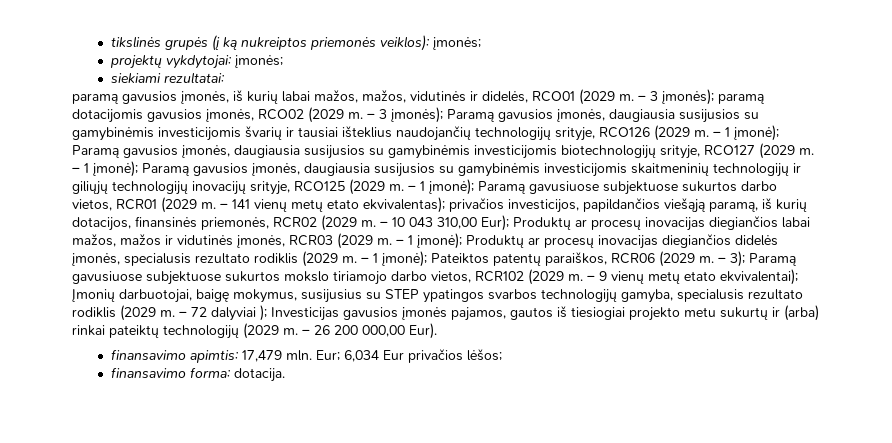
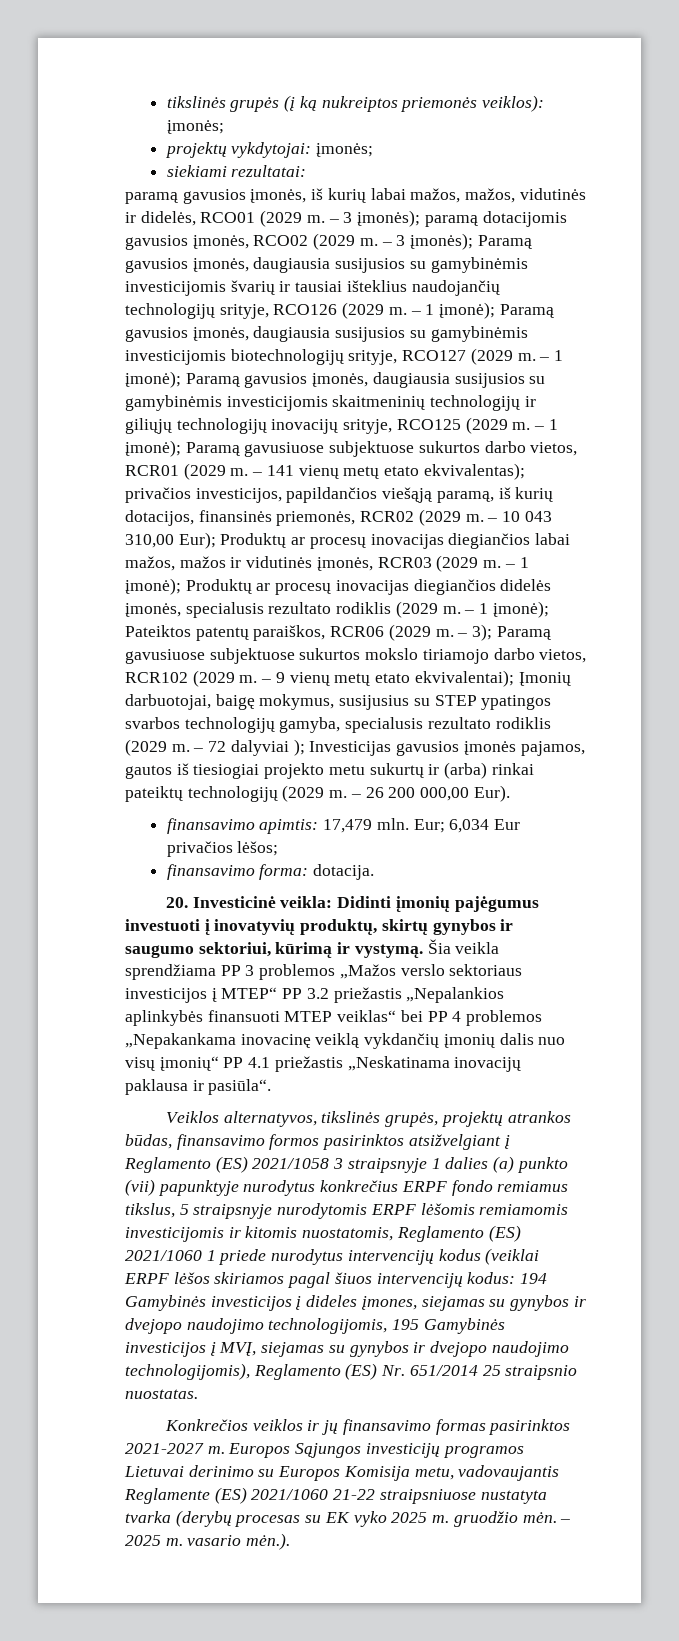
(285, 375) none -> [165,896,539,912] [125,919,514,935] [125,939,500,958] [125,964,523,980] [125,987,505,1003] [125,1010,543,1026] [125,1033,566,1049] [125,1056,522,1072] [125,1079,272,1095] [165,1111,571,1127] [125,1134,510,1150] [124,1156,568,1173] [125,1179,569,1196] [125,1203,569,1219] [125,1225,521,1242] [125,1248,540,1265] [124,1272,548,1288] [125,1295,586,1311] [125,1318,505,1334] [125,1341,569,1357] [125,1363,578,1380] [125,1389,198,1399] [164,1419,571,1435] [125,1443,524,1458] [124,1465,560,1481] [124,1487,547,1504] [125,1510,571,1527] [125,1533,291,1550] // 20. Investicinė veikla: Didinti įmonių pajėgumus investuoti į inovatyvių produktų, skirtų gynybos ir saugumo sektoriui, kūrimą ir vystymą. Šia veikla sprendžiama PP 3 problemos „Mažos verslo sektoriaus investicijos į MTEP“ PP 3.2 priežastis „Nepalankios aplinkybės finansuoti MTEP veiklas“ bei PP 4 problemos „Nepakankama inovacinę veiklą vykdančių įmonių dalis nuo visų įmonių“ PP 4.1 priežastis „Neskatinama inovacijų paklausa ir pasiūla“. // Veiklos alternatyvos, tikslinės grupės, projektų atrankos būdas, finansavimo formos pasirinktos atsižvelgiant į Reglamento (ES) 2021/1058 3 straipsnyje 1 dalies (a) punkto (vii) papunktyje nurodytus konkrečius ERPF fondo remiamus tikslus, 5 straipsnyje nurodytomis ERPF lėšomis remiamomis investicijomis ir kitomis nuostatomis, Reglamento (ES) 2021/1060 1 priede nurodytus intervencijų kodus (veiklai ERPF lėšos skiriamos pagal šiuos intervencijų kodus: 194 Gamybinės investicijos į dideles įmones, siejamas su gynybos ir dvejopo naudojimo technologijomis, 195 Gamybinės investicijos į MVĮ, siejamas su gynybos ir dvejopo naudojimo technologijomis), Reglamento (ES) Nr. 651/2014 25 straipsnio nuostatas. // Konkrečios veiklos ir jų finansavimo formas pasirinktos 2021-2027 m. Europos Sąjungos investicijų programos Lietuvai derinimo su Europos Komisija metu, vadovaujantis Reglamente (ES) 2021/1060 21-22 straipsniuose nustatyta tvarka (derybų procesas su EK vyko 2025 m. gruodžio mėn. – 2025 m. vasario mėn.).

